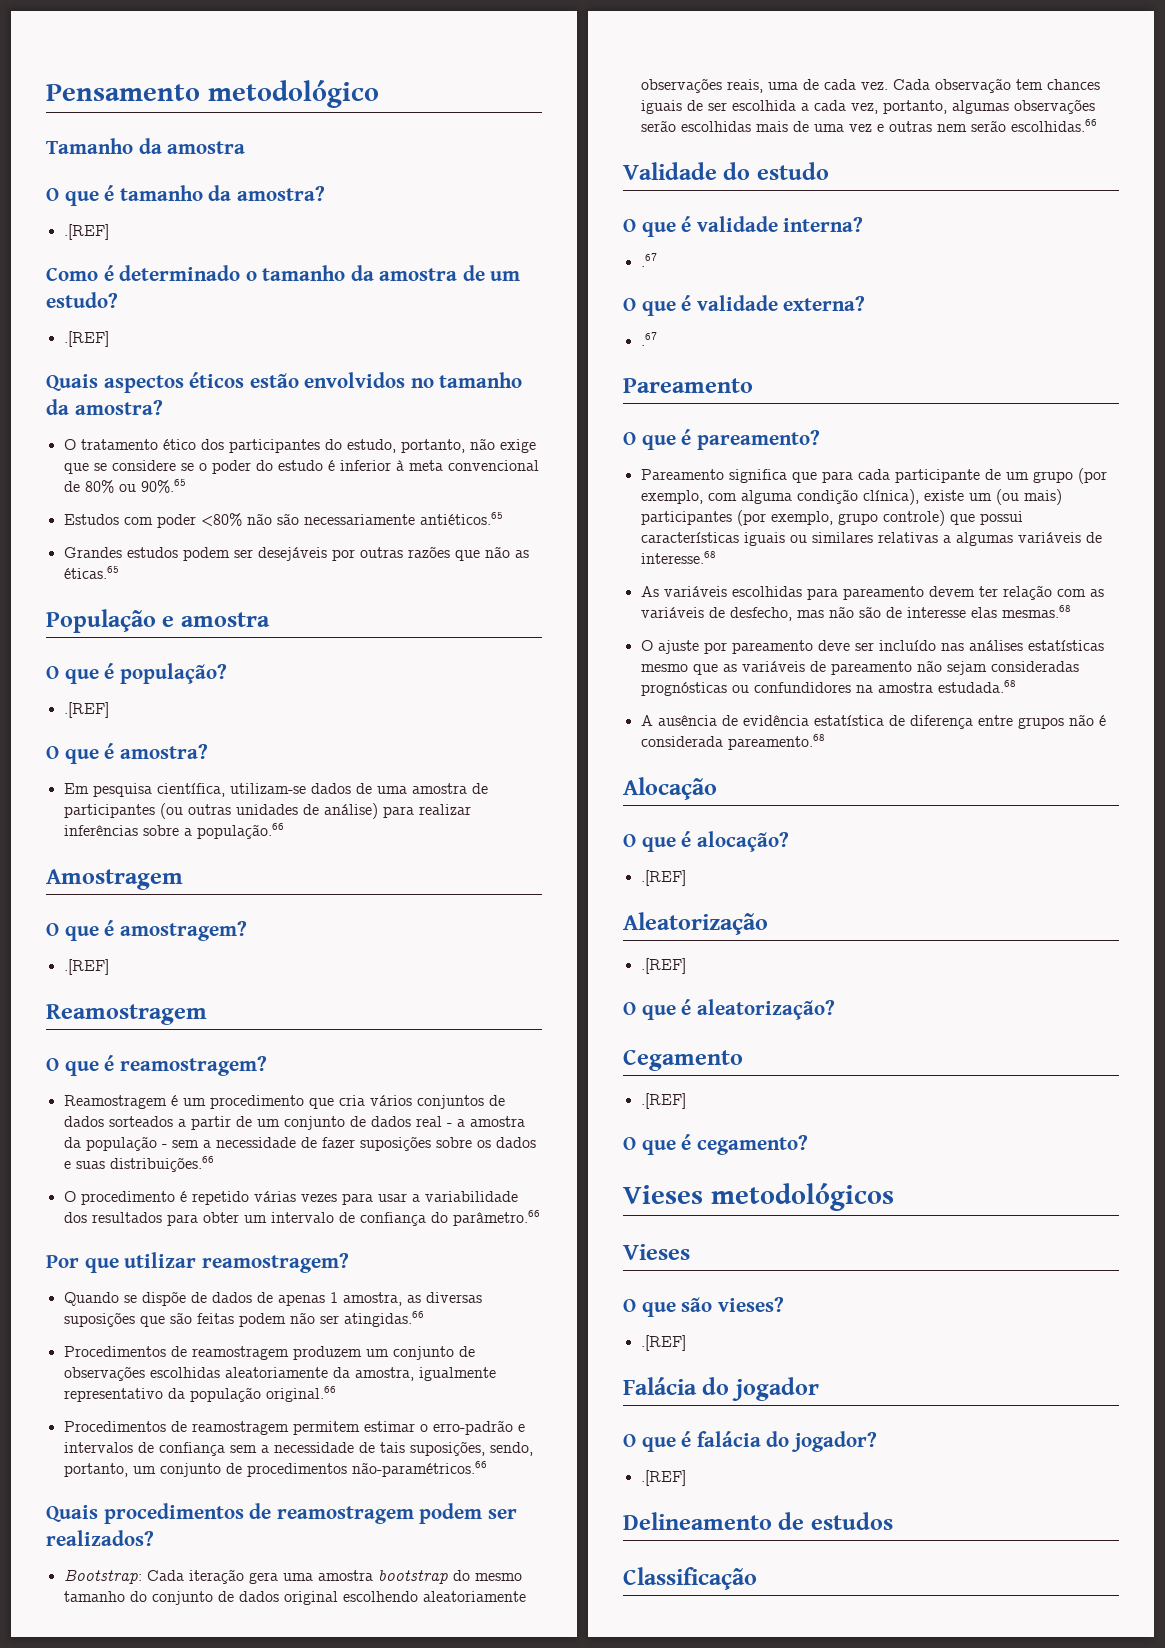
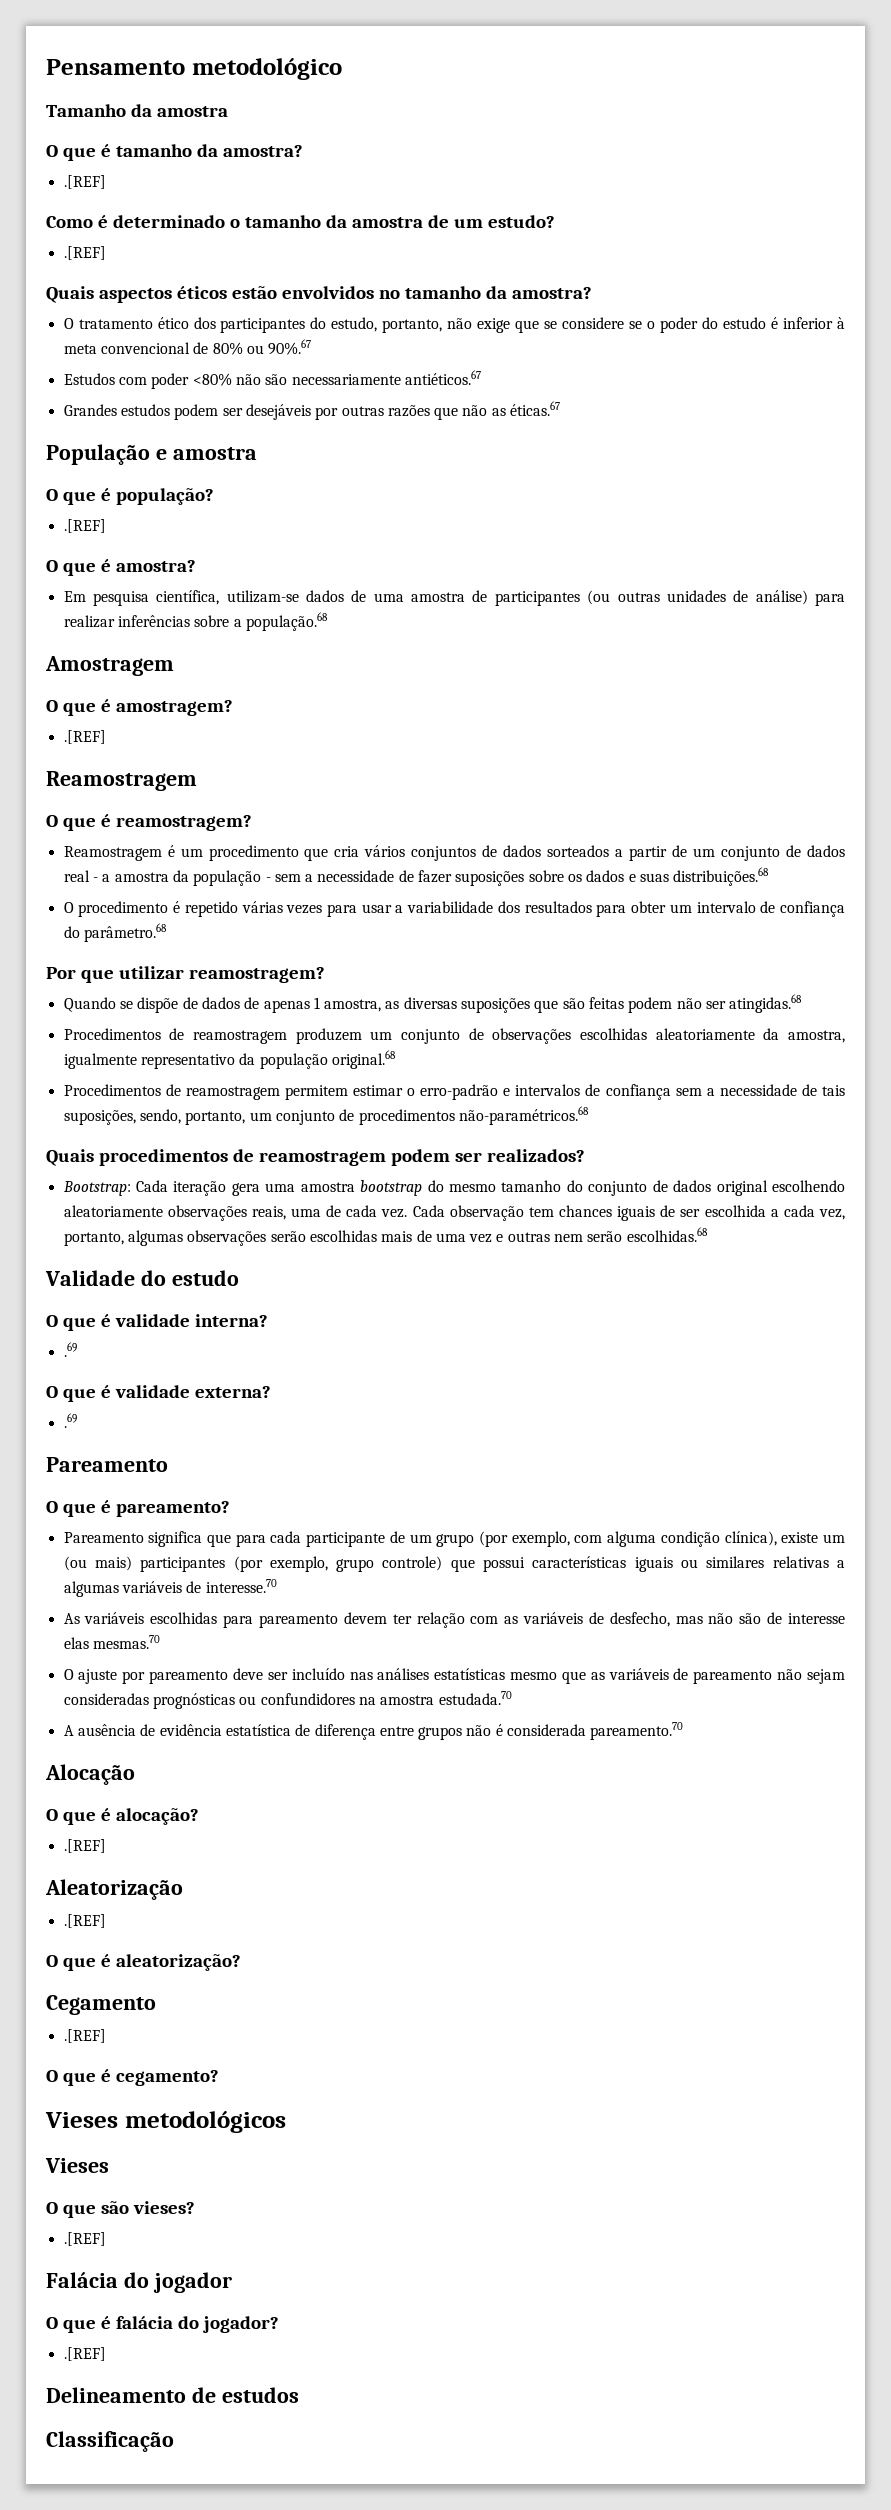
[140,479,186,493] 90%.65 -> [268,339,312,355] 90%.67
[419,512,503,525] antiéticos.65 -> [404,370,481,385] antiéticos.67
[63,566,119,579] éticas.65 -> [510,401,561,416] éticas.67
[196,823,284,839] população.66 -> [245,612,328,631] população.68
[109,1156,214,1172] distribuições.66 -> [673,867,770,886] distribuições.68
[452,1210,540,1226] parâmetro.66 -> [83,923,167,942] parâmetro.68
[343,1311,424,1327] atingidas.66 -> [729,994,803,1013] atingidas.68
[265,1386,336,1402] original.66 -> [331,1050,396,1069] original.68
[351,1461,487,1477] não-paramétricos.66 -> [458,1106,589,1125] não-paramétricos.68
[1010,119,1097,132] escolhidas.66 -> [626,1227,708,1242] escolhidas.68
[640,253,657,267] .67 -> [63,1342,77,1357] .69
[640,332,657,346] .67 -> [63,1413,77,1428] .69
[640,551,716,564] interesse.68 -> [205,1579,277,1593] interesse.70
[1001,605,1071,618] mesmas.68 -> [92,1635,160,1649] mesmas.70
[937,680,1016,693] estudada.68 -> [438,1691,512,1705] estudada.70
[727,734,825,750] pareamento.68 -> [590,1722,684,1740] pareamento.70

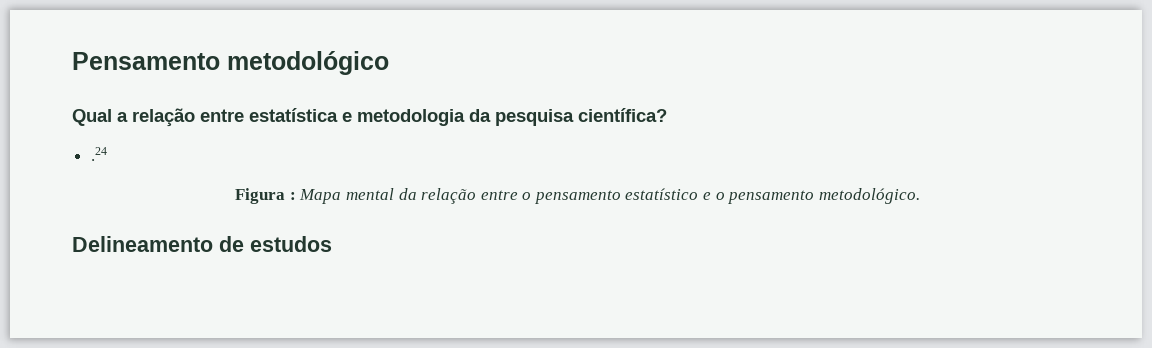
[46,104,228,117] [46,144,303,161] [63,175,106,189] [46,215,555,228] [63,246,106,260] [46,286,592,303] [63,317,846,333] [63,339,312,355] [63,370,481,389] [63,401,561,420] [46,444,257,465] [46,488,214,505] [63,519,106,533] [46,559,196,576] [63,590,846,606] [63,612,328,631] [45,656,174,676] [46,699,233,716] [63,730,106,744] [46,771,197,791] [46,814,252,831] [63,845,845,861] [63,867,770,886] [63,901,846,917] [63,923,167,942] [46,966,325,983] [63,994,803,1013] [63,1028,845,1044] [63,1050,396,1069] [63,1084,846,1100] [63,1106,589,1125] [46,1149,585,1166] [62,1180,845,1196] [63,1205,845,1221] [63,1227,708,1246] [45,1270,239,1286] [46,1314,268,1331] [63,1342,77,1357] [46,1385,271,1402] [63,1413,77,1428] [46,1457,168,1472] [46,1500,230,1517] [63,1531,845,1547] [63,1556,845,1572] [63,1579,277,1597] [63,1612,846,1628] [63,1635,160,1649] [63,1668,846,1684] [63,1691,512,1709] [63,1722,684,1740] [45,1764,135,1785] [46,1808,199,1825] [63,1839,106,1853] [45,1879,183,1900] [63,1914,106,1928] [46,1954,241,1971] [46,1995,156,2015] [63,2029,106,2043] [46,2069,219,2086] [45,2111,286,2133] [45,2158,109,2173] [46,2201,195,2218] [63,2232,106,2246] [46,2272,232,2293] [46,2316,279,2333] [63,2347,106,2361] Tamanho da amostra // O que é tamanho da amostra? // .[REF] // Como é determinado o tamanho da amostra de um estudo? // .[REF] // Quais aspectos éticos estão envolvidos no tamanho da amostra? // O tratamento ético dos participantes do estudo, portanto, não exige que se considere se o poder do estudo é inferior à meta convencional de 80% ou 90%.67 // Estudos com poder <80% não são necessariamente antiéticos.67 // Grandes estudos podem ser desejáveis por outras razões que não as éticas.67 // População e amostra // O que é população? // .[REF] // O que é amostra? // Em pesquisa científica, utilizam-se dados de uma amostra de participantes (ou outras unidades de análise) para realizar inferências sobre a população.68 // Amostragem // O que é amostragem? // .[REF] // Reamostragem // O que é reamostragem? // Reamostragem é um procedimento que cria vários conjuntos de dados sorteados a partir de um conjunto de dados real - a amostra da população - sem a necessidade de fazer suposições sobre os dados e suas distribuições.68 // O procedimento é repetido várias vezes para usar a variabilidade dos resultados para obter um intervalo de confiança do parâmetro.68 // Por que utilizar reamostragem? // Quando se dispõe de dados de apenas 1 amostra, as diversas suposições que são feitas podem não ser atingidas.68 // Procedimentos de reamostragem produzem um conjunto de observações escolhidas aleatoriamente da amostra, igualmente representativo da população original.68 // Procedimentos de reamostragem permitem estimar o erro-padrão e intervalos de confiança sem a necessidade de tais suposições, sendo, portanto, um conjunto de procedimentos não-paramétricos.68 // Quais procedimentos de reamostragem podem ser realizados? // Bootstrap: Cada iteração gera uma amostra bootstrap do mesmo tamanho do conjunto de dados original escolhendo aleatoriamente observações reais, uma de cada vez. Cada observação tem chances iguais de ser escolhida a cada vez, portanto, algumas observações serão escolhidas mais de uma vez e outras nem serão escolhidas.68 // Validade do estudo // O que é validade interna? // .69 // O que é validade externa? // .69 // Pareamento // O que é pareamento? // Pareamento significa que para cada participante de um grupo (por exemplo, com alguma condição clínica), existe um (ou mais) participantes (por exemplo, grupo controle) que possui características iguais ou similares relativas a algumas variáveis de interesse.70 // As variáveis escolhidas para pareamento devem ter relação com as variáveis de desfecho, mas não são de interesse elas mesmas.70 // O ajuste por pareamento deve ser incluído nas análises estatísticas mesmo que as variáveis de pareamento não sejam consideradas prognósticas ou confundidores na amostra estudada.70 // A ausência de evidência estatística de diferença entre grupos não é considerada pareamento.70 // Alocação // O que é alocação? // .[REF] // Aleatorização // .[REF] // O que é aleatorização? // Cegamento // .[REF] // O que é cegamento? // Vieses metodológicos // Vieses // O que são vieses? // .[REF] // Falácia do jogador // O que é falácia do jogador? // .[REF] -> [72,108,667,127] [90,147,107,161] [235,188,920,204] Qual a relação entre estatística e metodologia da pesquisa científica? // .24 // Figura : Mapa mental da relação entre o pensamento estatístico e o pensamento metodológico.
[46,2431,174,2452] // Classificação -> (332, 244) none

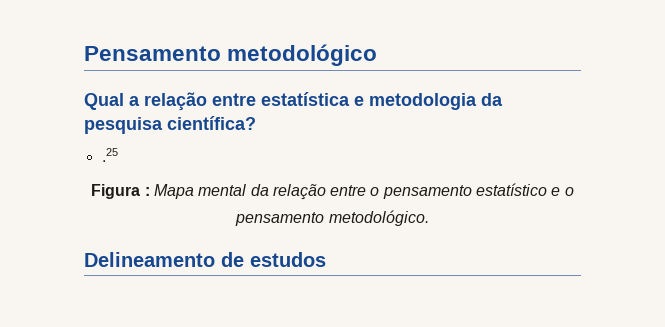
[90,147,107,161] .24 -> [101,148,118,162] .25

